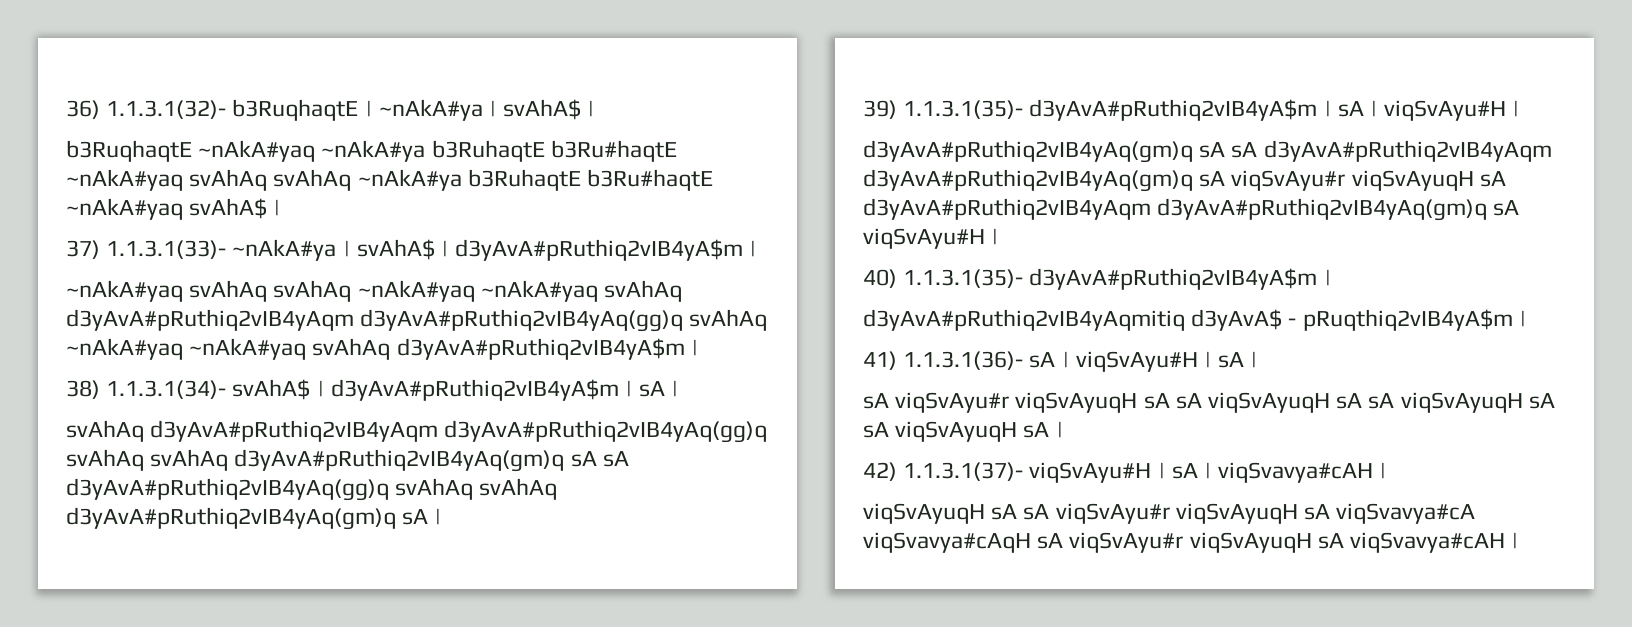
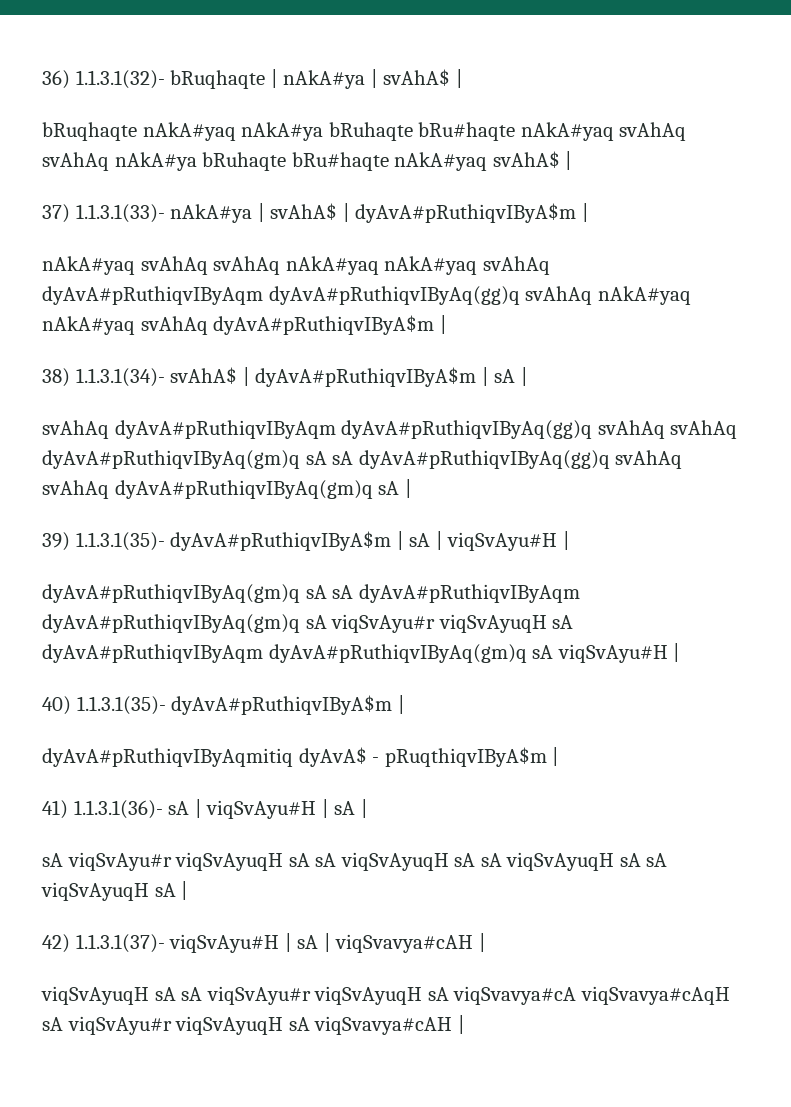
[232,99,483,121] b3RuqhaqtE | ~nAkA#ya -> [170,69,366,89] bRuqhaqte | nAkA#ya
[66,140,677,162] [66,169,714,191] [66,198,183,220] b3RuqhaqtE ~nAkA#yaq ~nAkA#ya b3RuhaqtE b3Ru#haqtE ~nAkA#yaq svAhAq svAhAq ~nAkA#ya b3RuhaqtE b3Ru#haqtE ~nAkA#yaq -> [42,122,687,141] [42,152,488,171] bRuqhaqte nAkA#yaq nAkA#ya bRuhaqte bRu#haqte nAkA#yaq svAhAq svAhAq nAkA#ya bRuhaqte bRu#haqte nAkA#yaq
[232,239,758,261] [66,280,683,302] [66,309,768,332] [66,338,685,360] ~nAkA#ya | svAhA$ | d3yAvA#pRuthiq2vIB4yA$m | // ~nAkA#yaq svAhAq svAhAq ~nAkA#yaq ~nAkA#yaq svAhAq d3yAvA#pRuthiq2vIB4yAqm d3yAvA#pRuthiq2vIB4yAq(gg)q svAhAq ~nAkA#yaq ~nAkA#yaq svAhAq d3yAvA#pRuthiq2vIB4yA$m -> [170,203,589,223] [42,256,550,275] [42,286,691,305] [42,315,435,335] nAkA#ya | svAhA$ | dyAvA#pRuthiqvIByA$m | // nAkA#yaq svAhAq svAhAq nAkA#yaq nAkA#yaq svAhAq dyAvA#pRuthiqvIByAqm dyAvA#pRuthiqvIByAq(gg)q svAhAq nAkA#yaq nAkA#yaq svAhAq dyAvA#pRuthiqvIByA$m
[330,379,619,401] d3yAvA#pRuthiq2vIB4yA$m -> [255,367,477,387] dyAvA#pRuthiqvIByA$m
[150,420,768,443] [66,449,629,472] [66,478,558,501] [66,507,396,530] d3yAvA#pRuthiq2vIB4yAqm d3yAvA#pRuthiq2vIB4yAq(gg)q svAhAq svAhAq d3yAvA#pRuthiq2vIB4yAq(gm)q sA sA d3yAvA#pRuthiq2vIB4yAq(gg)q svAhAq svAhAq d3yAvA#pRuthiq2vIB4yAq(gm)q -> [114,420,738,439] [42,450,683,469] [42,480,373,499] dyAvA#pRuthiqvIByAqm dyAvA#pRuthiqvIByAq(gg)q svAhAq svAhAq dyAvA#pRuthiqvIByAq(gm)q sA sA dyAvA#pRuthiqvIByAq(gg)q svAhAq svAhAq dyAvA#pRuthiqvIByAq(gm)q
[1029,99,1318,121] d3yAvA#pRuthiq2vIB4yA$m -> [170,531,392,551] dyAvA#pRuthiqvIByA$m
[863,140,1552,163] [863,169,1506,192] [863,198,1488,221] d3yAvA#pRuthiq2vIB4yAq(gm)q sA sA d3yAvA#pRuthiq2vIB4yAqm d3yAvA#pRuthiq2vIB4yAq(gm)q sA viqSvAyu#r viqSvAyuqH sA d3yAvA#pRuthiq2vIB4yAqm d3yAvA#pRuthiq2vIB4yAq(gm)q -> [42,584,580,603] [42,614,574,633] [42,644,527,663] dyAvA#pRuthiqvIByAq(gm)q sA sA dyAvA#pRuthiqvIByAqm dyAvA#pRuthiqvIByAq(gm)q sA viqSvAyu#r viqSvAyuqH sA dyAvA#pRuthiqvIByAqm dyAvA#pRuthiqvIByAq(gm)q
[1029,268,1332,290] [863,309,1513,331] d3yAvA#pRuthiq2vIB4yA$m | // d3yAvA#pRuthiq2vIB4yAqmitiq d3yAvA$ - pRuqthiq2vIB4yA$m -> [171,695,405,715] [42,747,547,767] dyAvA#pRuthiqvIByA$m | // dyAvA#pRuthiqvIByAqmitiq dyAvA$ - pRuqthiqvIByA$m

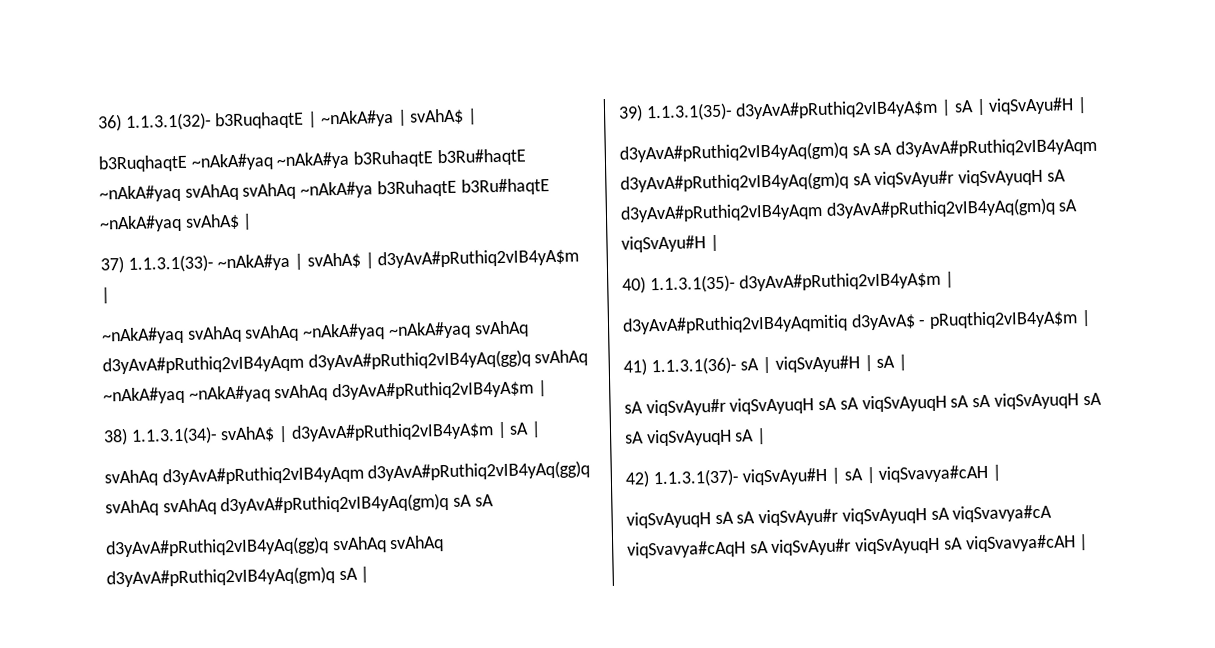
[170,69,366,89] bRuqhaqte | nAkA#ya -> [214,109,394,130] b3RuqhaqtE | ~nAkA#ya
[42,122,687,141] [42,152,488,171] bRuqhaqte nAkA#yaq nAkA#ya bRuhaqte bRu#haqte nAkA#yaq svAhAq svAhAq nAkA#ya bRuhaqte bRu#haqte nAkA#yaq -> [98,148,527,173] [99,178,550,203] [99,214,182,233] b3RuqhaqtE ~nAkA#yaq ~nAkA#ya b3RuhaqtE b3Ru#haqtE ~nAkA#yaq svAhAq svAhAq ~nAkA#ya b3RuhaqtE b3Ru#haqtE ~nAkA#yaq
[170,203,589,223] [42,256,550,275] [42,286,691,305] [42,315,435,335] nAkA#ya | svAhA$ | dyAvA#pRuthiqvIByA$m | // nAkA#yaq svAhAq svAhAq nAkA#yaq nAkA#yaq svAhAq dyAvA#pRuthiqvIByAqm dyAvA#pRuthiqvIByAq(gg)q svAhAq nAkA#yaq nAkA#yaq svAhAq dyAvA#pRuthiqvIByA$m -> [217,248,580,272] [101,287,110,304] [101,320,529,345] [102,349,589,375] [103,380,535,405] ~nAkA#ya | svAhA$ | d3yAvA#pRuthiq2vIB4yA$m | // ~nAkA#yaq svAhAq svAhAq ~nAkA#yaq ~nAkA#yaq svAhAq d3yAvA#pRuthiq2vIB4yAqm d3yAvA#pRuthiq2vIB4yAq(gg)q svAhAq ~nAkA#yaq ~nAkA#yaq svAhAq d3yAvA#pRuthiq2vIB4yA$m
[255,367,477,387] dyAvA#pRuthiqvIByA$m -> [290,422,494,442] d3yAvA#pRuthiq2vIB4yA$m
[114,420,738,439] [42,450,683,469] [42,480,373,499] dyAvA#pRuthiqvIByAqm dyAvA#pRuthiqvIByAq(gg)q svAhAq svAhAq dyAvA#pRuthiqvIByAq(gm)q sA sA dyAvA#pRuthiqvIByAq(gg)q svAhAq svAhAq dyAvA#pRuthiqvIByAq(gm)q -> [161,460,591,486] [105,492,494,517] [105,535,445,558] [106,566,335,588] d3yAvA#pRuthiq2vIB4yAqm d3yAvA#pRuthiq2vIB4yAq(gg)q svAhAq svAhAq d3yAvA#pRuthiq2vIB4yAq(gm)q sA sA // d3yAvA#pRuthiq2vIB4yAq(gg)q svAhAq svAhAq d3yAvA#pRuthiq2vIB4yAq(gm)q
[170,531,392,551] dyAvA#pRuthiqvIByA$m -> [735,99,939,120] d3yAvA#pRuthiq2vIB4yA$m
[42,584,580,603] [42,614,574,633] [42,644,527,663] dyAvA#pRuthiqvIByAq(gm)q sA sA dyAvA#pRuthiqvIByAqm dyAvA#pRuthiqvIByAq(gm)q sA viqSvAyu#r viqSvAyuqH sA dyAvA#pRuthiqvIByAqm dyAvA#pRuthiqvIByAq(gm)q -> [619,137,1098,163] [620,168,1066,193] [620,197,1056,223] d3yAvA#pRuthiq2vIB4yAq(gm)q sA sA d3yAvA#pRuthiq2vIB4yAqm d3yAvA#pRuthiq2vIB4yAq(gm)q sA viqSvAyu#r viqSvAyuqH sA d3yAvA#pRuthiq2vIB4yAqm d3yAvA#pRuthiq2vIB4yAq(gm)q
[171,695,405,715] [42,747,547,767] dyAvA#pRuthiqvIByA$m | // dyAvA#pRuthiqvIByAqmitiq dyAvA$ - pRuqthiqvIByA$m -> [739,271,955,292] [622,310,1079,335] d3yAvA#pRuthiq2vIB4yA$m | // d3yAvA#pRuthiq2vIB4yAqmitiq d3yAvA$ - pRuqthiq2vIB4yA$m

